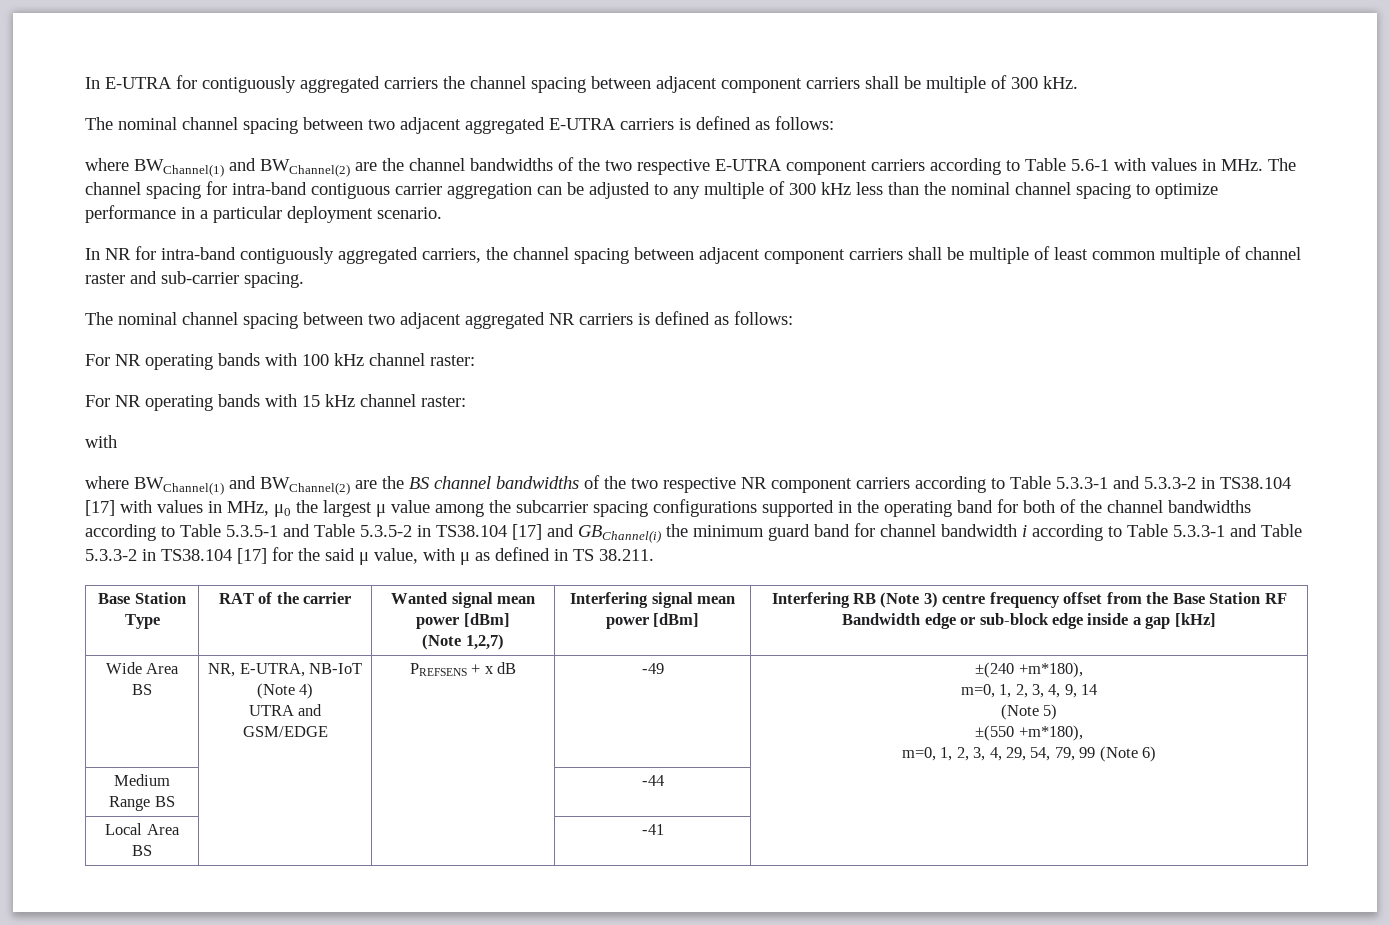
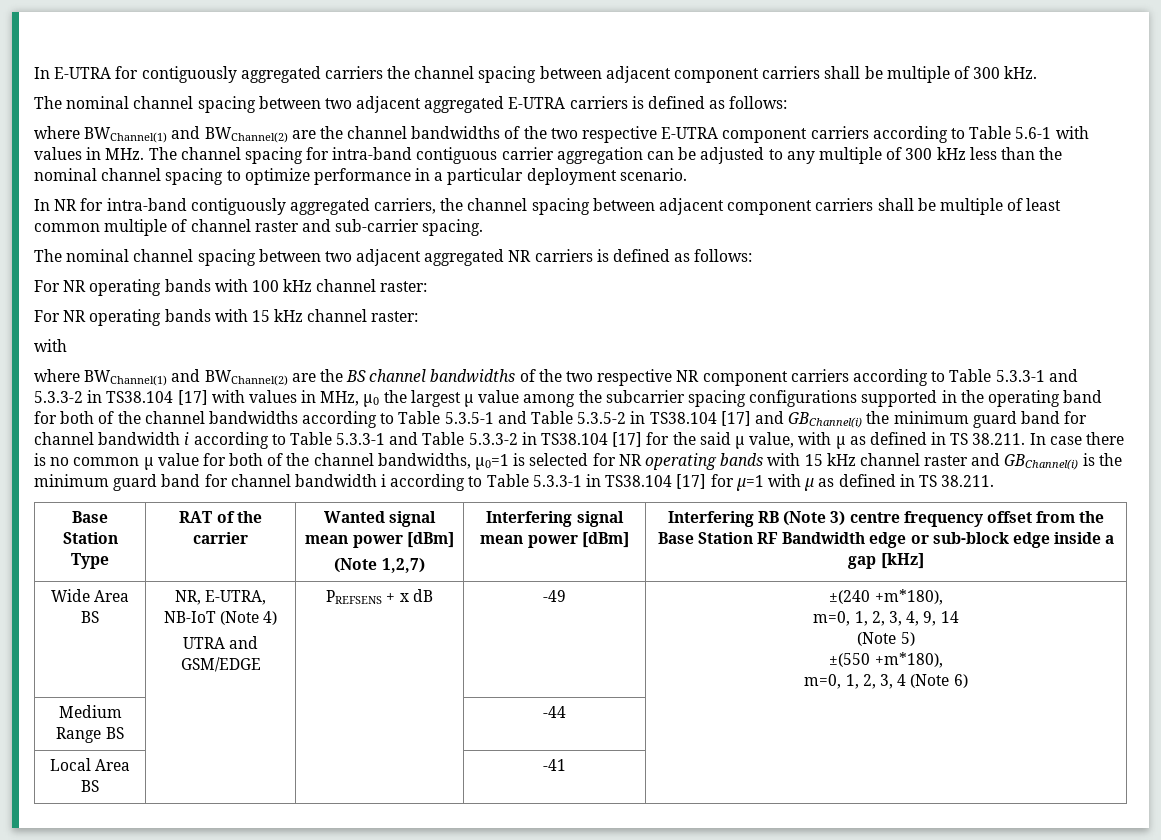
(654, 555) none -> [1029,432,1124,445] [34,453,1122,470] [34,474,995,491] In case there is no common μ value for both of the channel bandwidths, μ0=1 is selected for NR operating bands with 15 kHz channel raster and GBChannel(i) is the minimum guard band for channel bandwidth i according to Table 5.3.3-1 in TS38.104 [17] for μ=1 with μ as defined in TS 38.211.
[989,747,1096,761] 4, 29, 54, 79, 99 -> [897,674,907,686] 4

